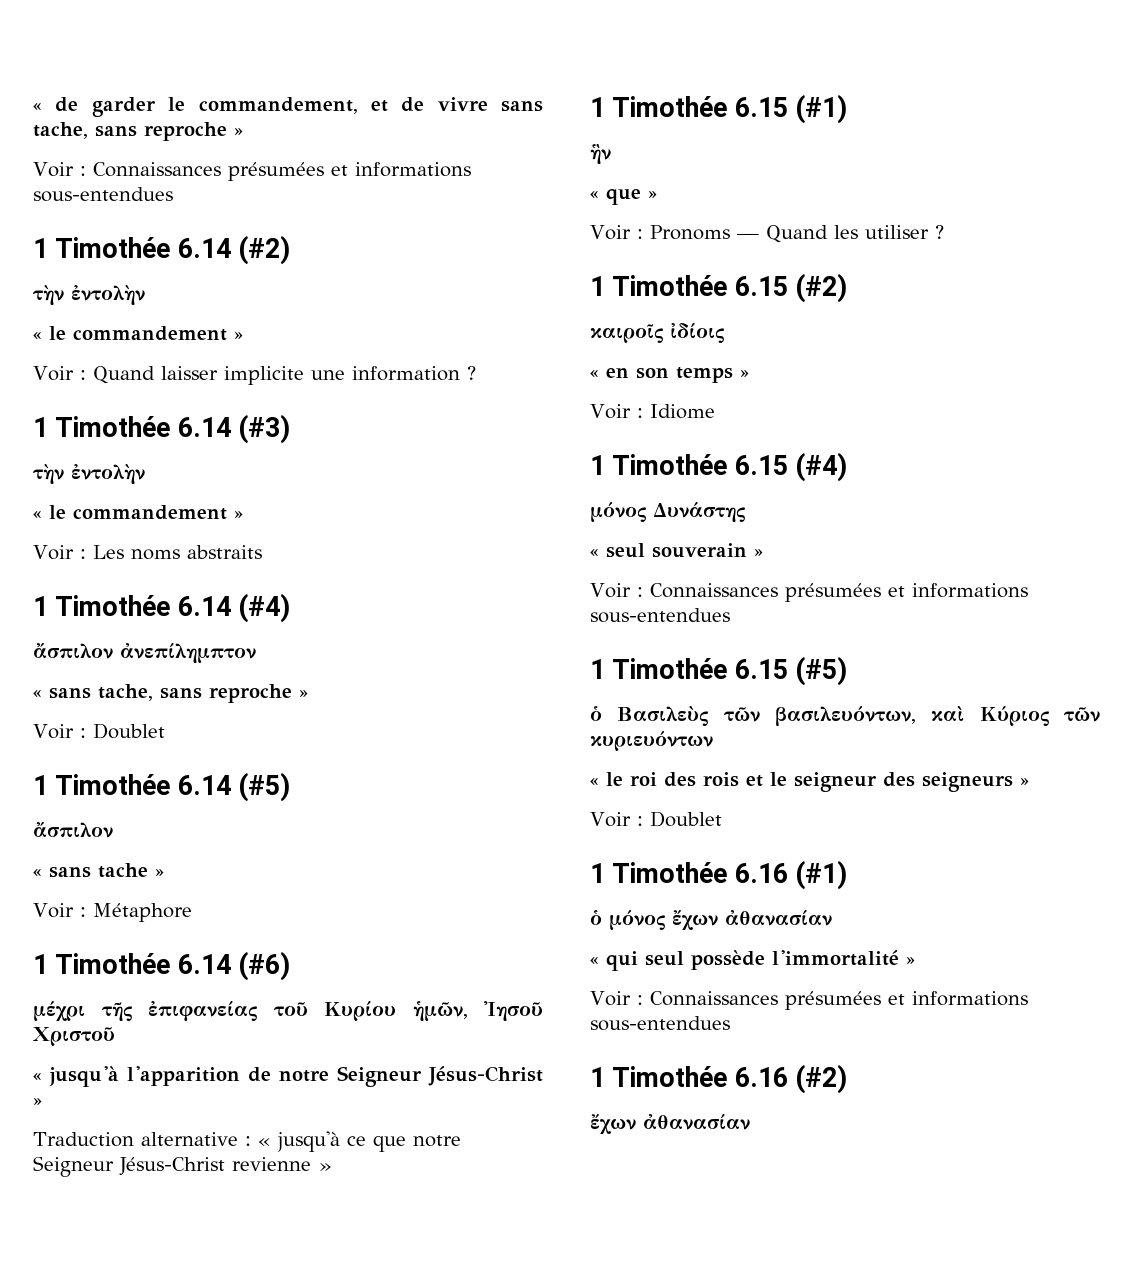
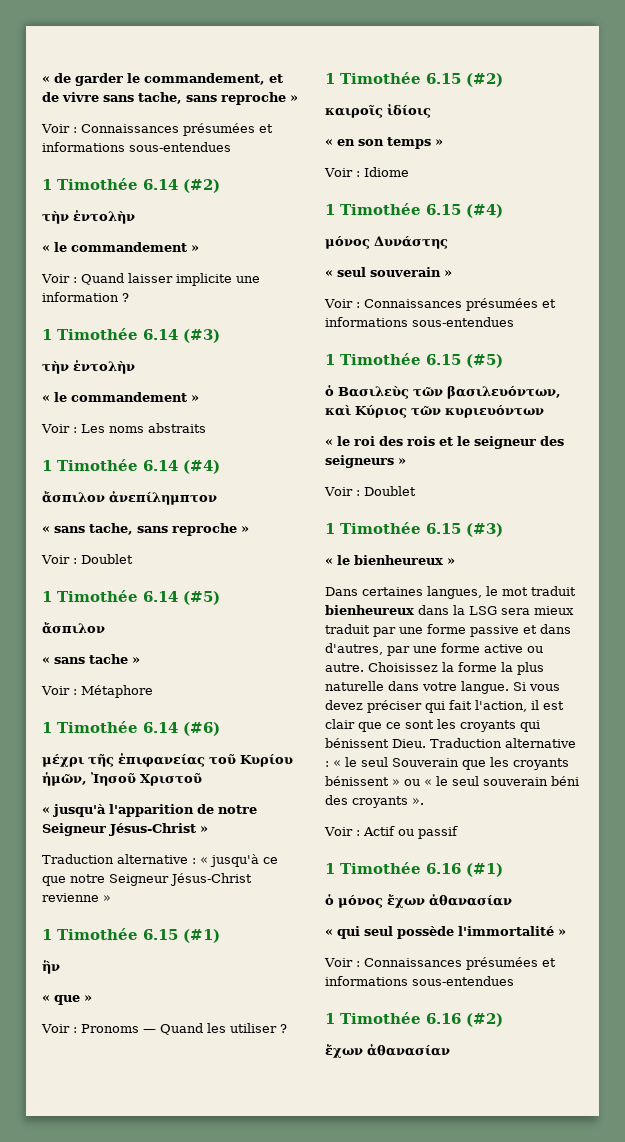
(722, 819) none -> [325,522,503,537] [325,555,455,565] [325,586,576,599] [325,605,574,615] [325,624,571,637] [325,643,543,656] [325,662,544,675] [325,681,560,694] [325,700,564,713] [325,719,540,732] [325,738,576,748] [325,757,569,770] [325,776,579,786] [325,795,424,808] [324,826,458,839] // 1 Timothée 6.15 (#3) // « le bienheureux » // Dans certaines langues, le mot traduit bienheureux dans la LSG sera mieux traduit par une forme passive et dans d'autres, par une forme active ou autre. Choisissez la forme la plus naturelle dans votre langue. Si vous devez préciser qui fait l'action, il est clair que ce sont les croyants qui bénissent Dieu. Traduction alternative : « le seul Souverain que les croyants bénissent » ou « le seul souverain béni des croyants ». // Voir : Actif ou passif

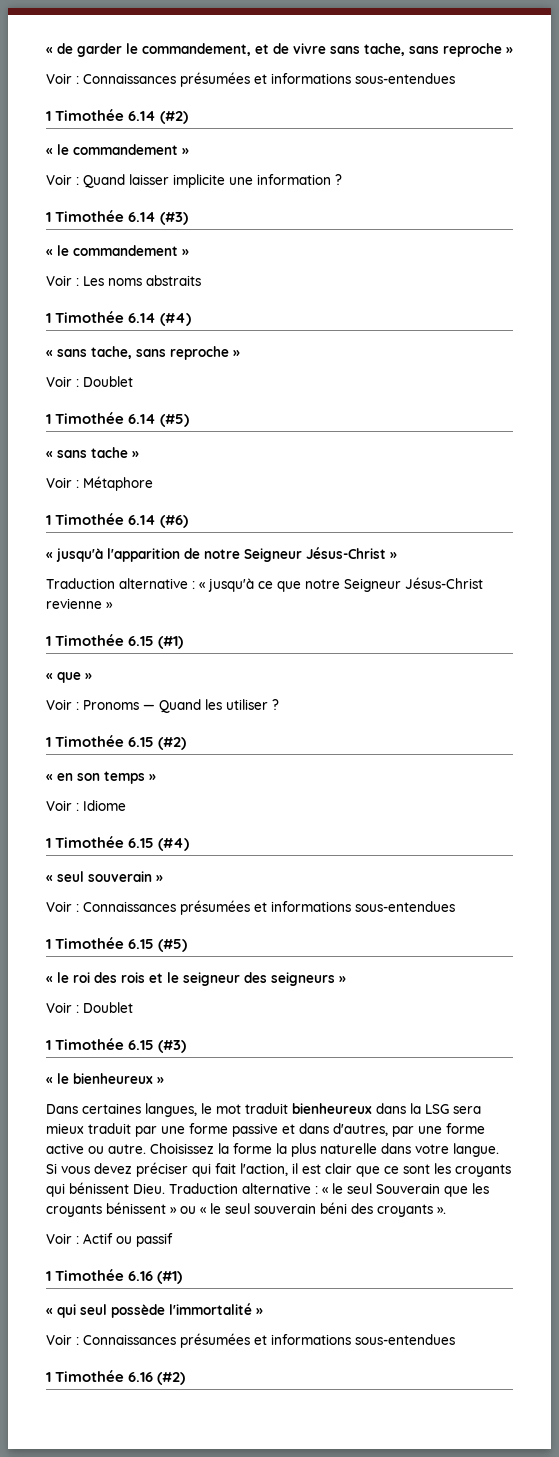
[42,210,135,224] // τὴν ἐντολὴν -> (189, 117) none
[42,360,135,374] // τὴν ἐντολὴν -> (189, 218) none
[42,491,217,505] // ἄσπιλον ἀνεπίλημπτον -> (192, 319) none
[42,622,105,634] // ἄσπιλον -> (190, 420) none
[42,753,293,767] [42,772,202,786] // μέχρι τῆς ἐπιφανείας τοῦ Κυρίου ἡμῶν, Ἰησοῦ Χριστοῦ -> (189, 521) none
[42,960,60,974] // ἣν -> (184, 642) none
[325,104,431,118] // καιροῖς ἰδίοις -> (187, 743) none
[325,236,448,249] // μόνος Δυνάστης -> (190, 844) none
[325,385,561,399] [325,405,544,418] // ὁ Βασιλεὺς τῶν βασιλευόντων, καὶ Κύριος τῶν κυριευόντων -> (188, 945) none
[325,894,512,908] // ὁ μόνος ἔχων ἀθανασίαν -> (183, 1277) none
[325,1044,450,1058] // ἔχων ἀθανασίαν -> (186, 1378) none

